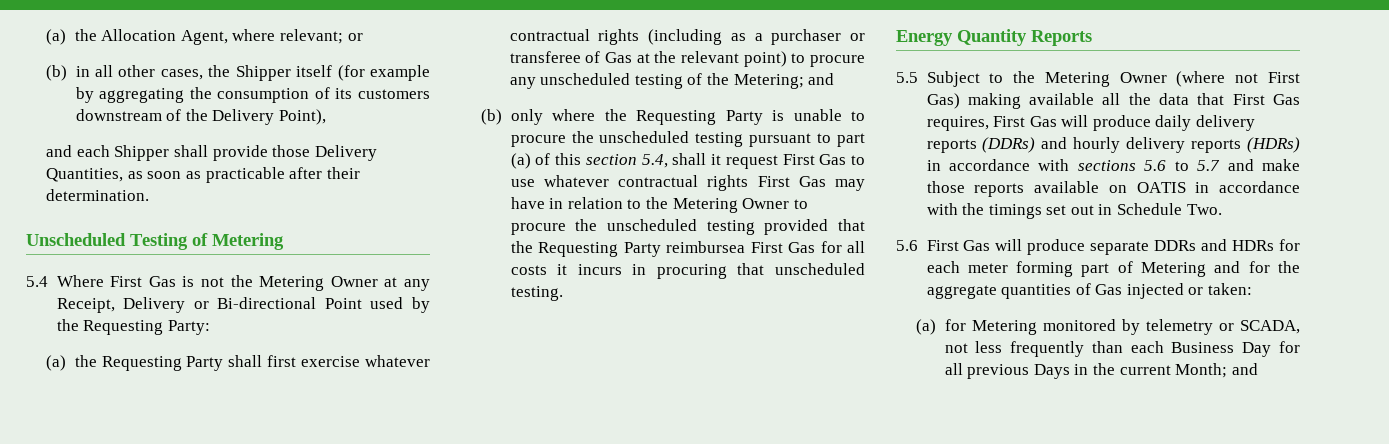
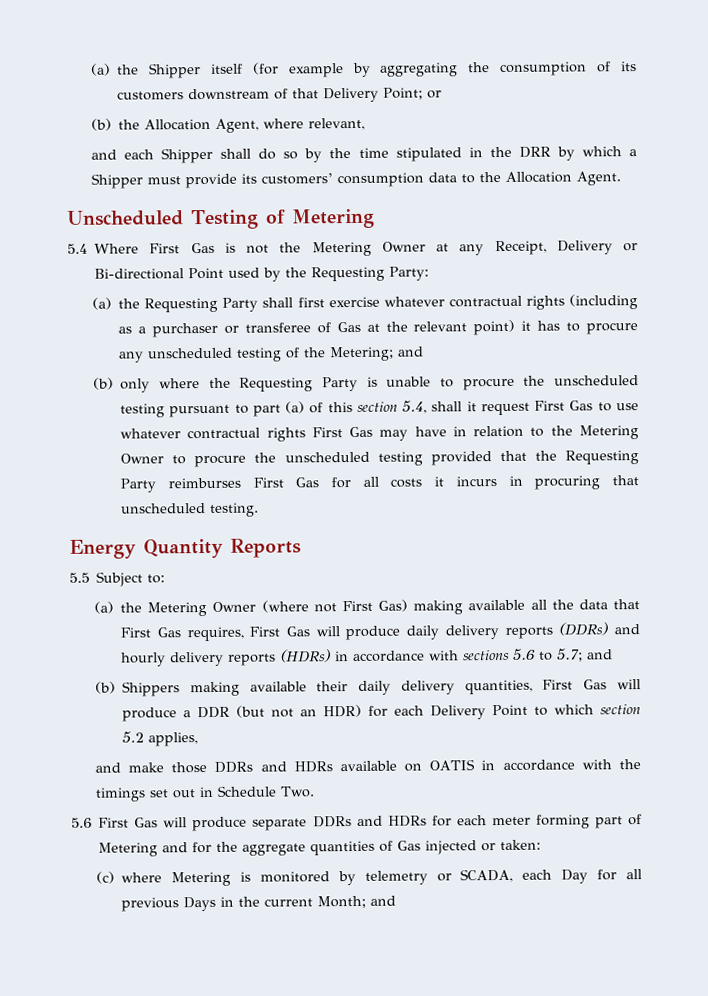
[46,29,363,45] [46,65,231,81] (a) the Allocation Agent, where relevant; or // (b) in all other cases, the -> [90,63,140,76] (a) the
[185,109,327,125] [46,145,377,161] [46,167,360,183] [46,189,150,201] the Delivery Point), // and each Shipper shall provide those Delivery Quantities, as soon as practicable after their determination. -> [292,87,443,103] [90,117,366,133] [90,146,637,164] [90,171,621,189] that Delivery Point; or // (b) the Allocation Agent, where relevant, // and each Shipper shall do so by the time stipulated in the DRR by which a Shipper must provide its customers’ consumption data to the Allocation Agent.
(787, 59) none -> [521,320,561,331] it has
[666,241,746,253] reimbursea -> [167,477,241,489] reimburses
[989,73,1004,83] to -> [147,574,166,584] [93,601,114,614] to: // (a)
[1197,159,1300,171] [926,181,1025,197] 5.7 and make those reports -> [557,648,614,662] [94,679,642,697] [122,704,641,722] [122,731,199,747] [94,761,333,774] 5.7; and // (b) Shippers making available their daily delivery quantities, First Gas will produce a DDR (but not an HDR) for each Delivery Point to which section 5.2 applies, // and make those DDRs and HDRs
[916,319,1037,335] (a) for Metering -> [95,871,251,887] (c) where Metering is
[944,341,1235,357] not less frequently than each Business -> [522,869,553,880] each

